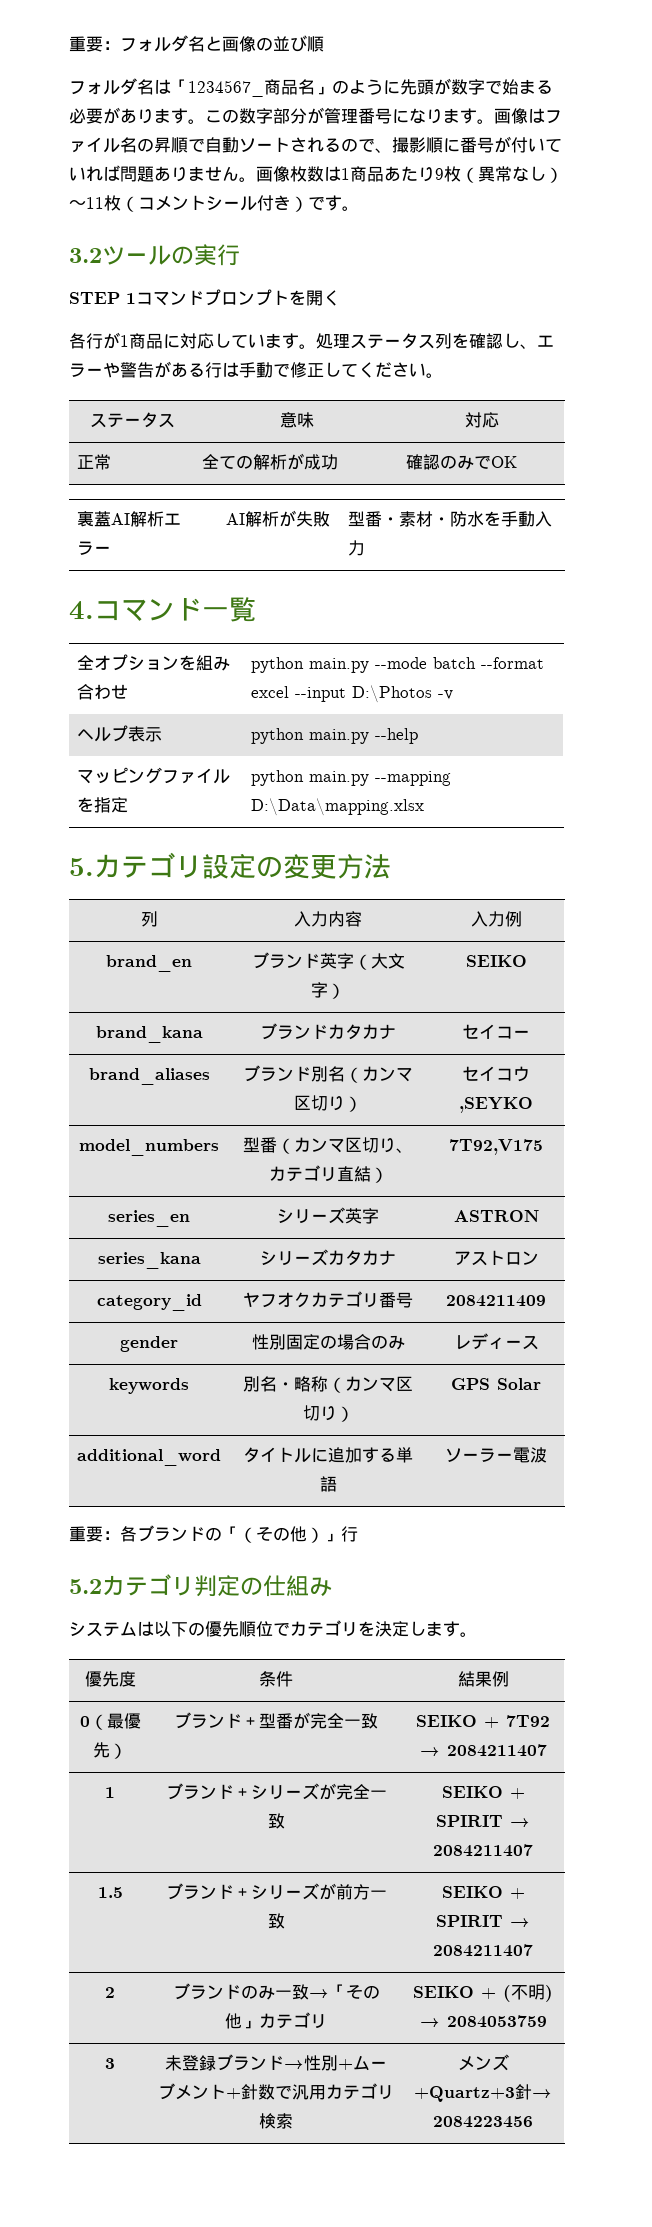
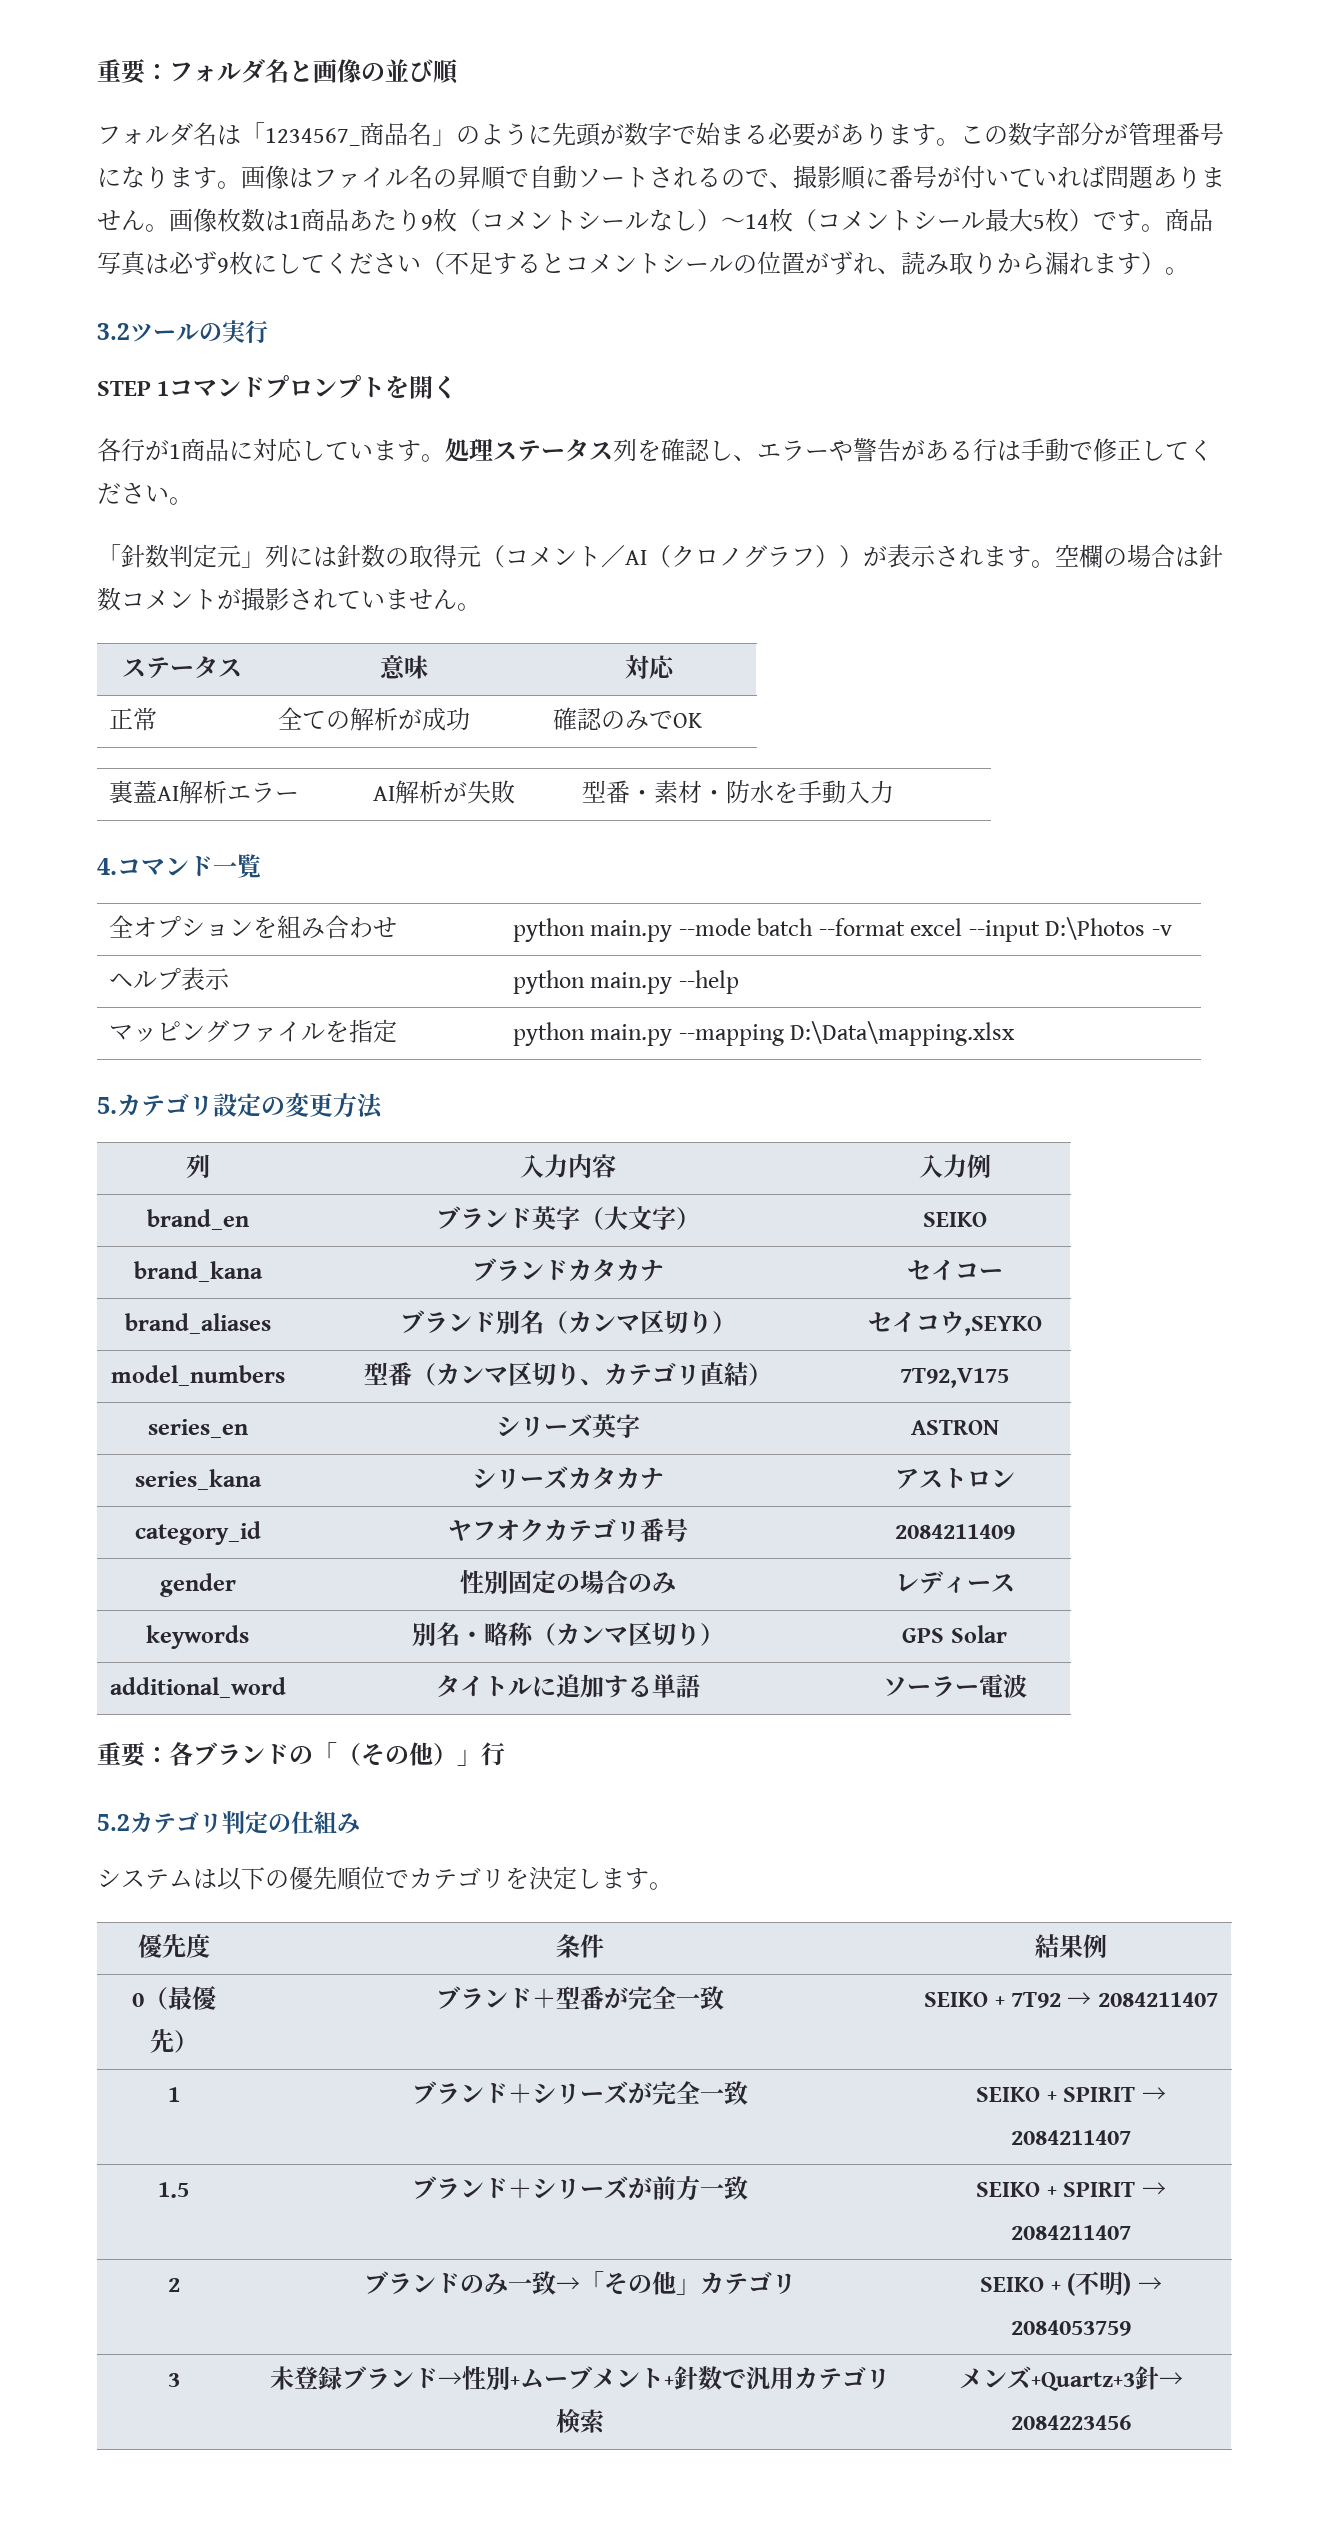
[478,166,512,182] 異常 -> [481,210,649,231] コメントシール
[86,195,291,212] 11枚（コメントシール付き -> [745,208,1069,232] 14枚（コメントシール最大5枚
(359, 208) none -> [1165,208,1213,232] [97,251,1189,276] 商品写真は必ず9枚にしてください（不足するとコメントシールの位置がずれ、読み取りから漏れます）。
(443, 375) none -> [97,544,1223,568] [97,587,481,611] // 「針数判定元」列には針数の取得元（コメント／AI（クロノグラフ））が表示されます。空欄の場合は針数コメントが撮影されていません。

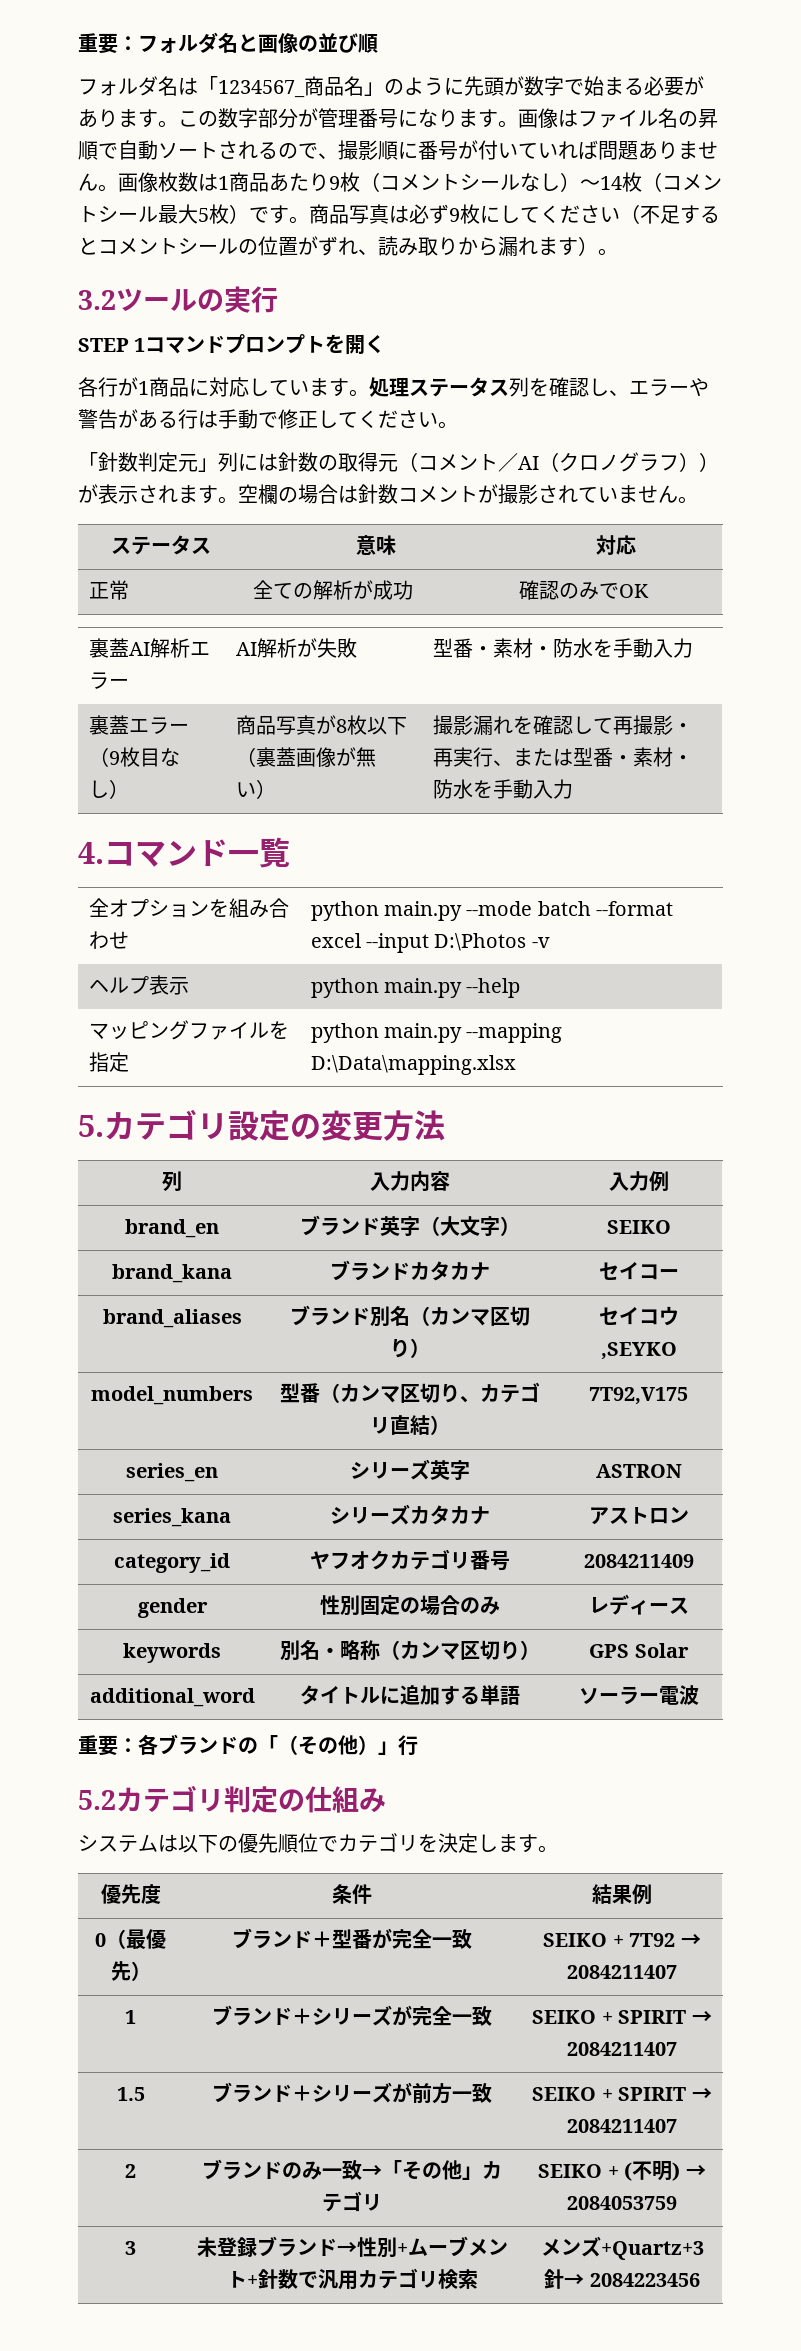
(894, 792) none -> [88,715,189,735] [88,747,180,767] [88,779,129,799] [235,715,407,735] [235,747,376,767] [235,779,276,799] [432,715,693,735] [432,747,693,767] [432,779,573,799] // 裏蓋エラー（9枚目なし） | 商品写真が8枚以下（裏蓋画像が無い） | 撮影漏れを確認して再撮影・再実行、または型番・素材・防水を手動入力

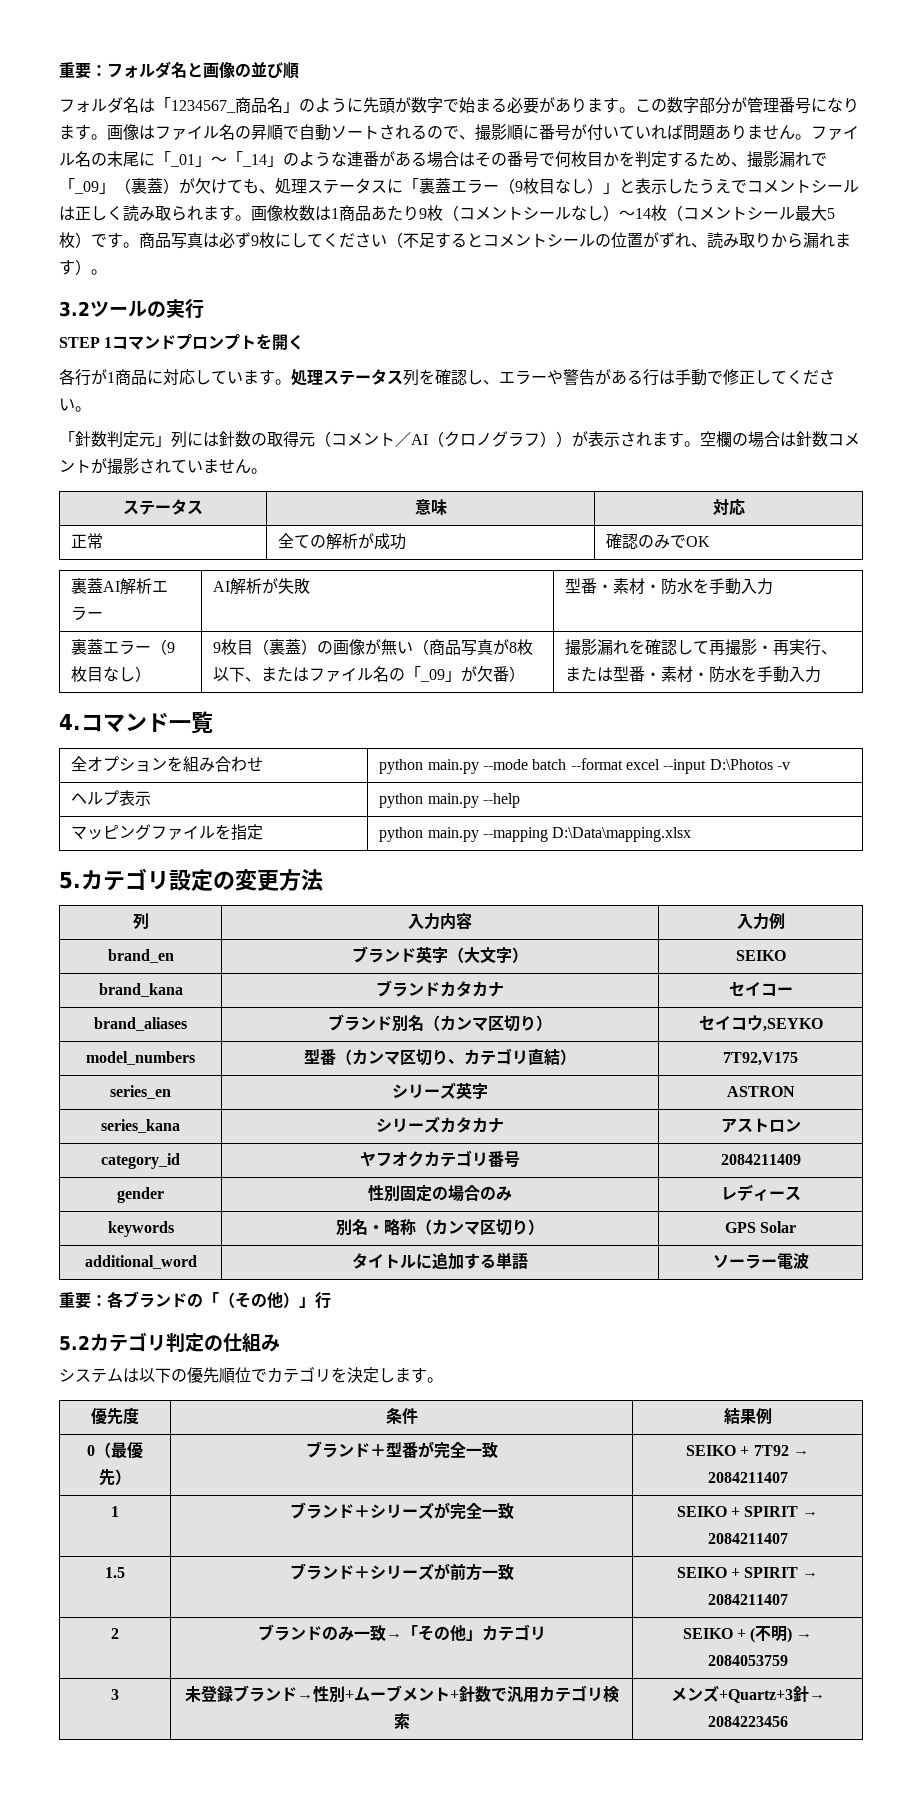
(118, 188) none -> [811,125,859,140] [59,151,827,168] [59,178,859,194] [59,205,251,221] ファイル名の末尾に「_01」〜「_14」のような連番がある場合はその番号で何枚目かを判定するため、撮影漏れで「_09」（裏蓋）が欠けても、処理ステータスに「裏蓋エラー（9枚目なし）」と表示したうえでコメントシールは正しく読み取られます。
(129, 789) none -> [213,639,430,655] 9枚目（裏蓋）の画像が無い（
[235,747,376,767] [235,782,256,797] （裏蓋画像が無い -> [245,666,510,682] 、またはファイル名の「_09」が欠番

